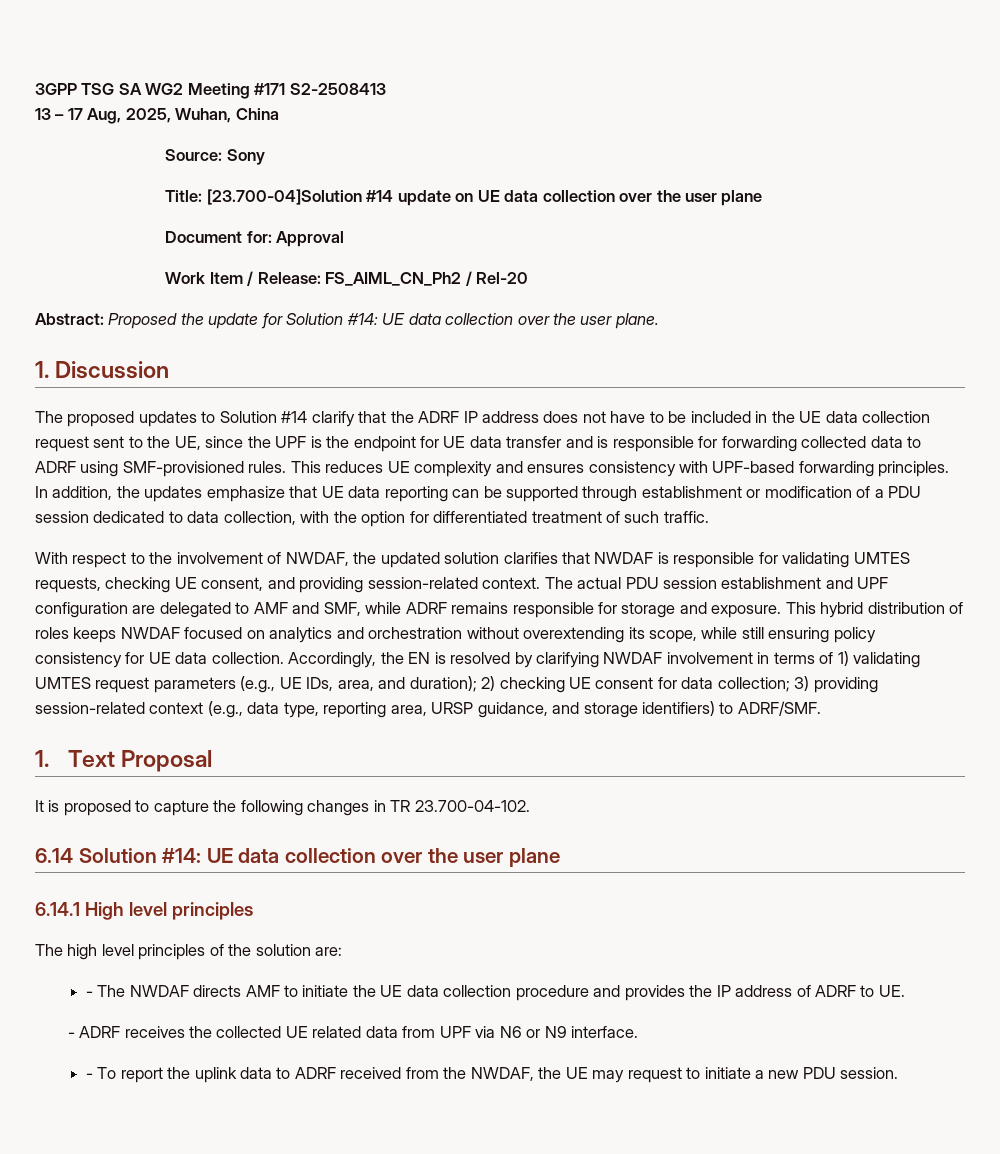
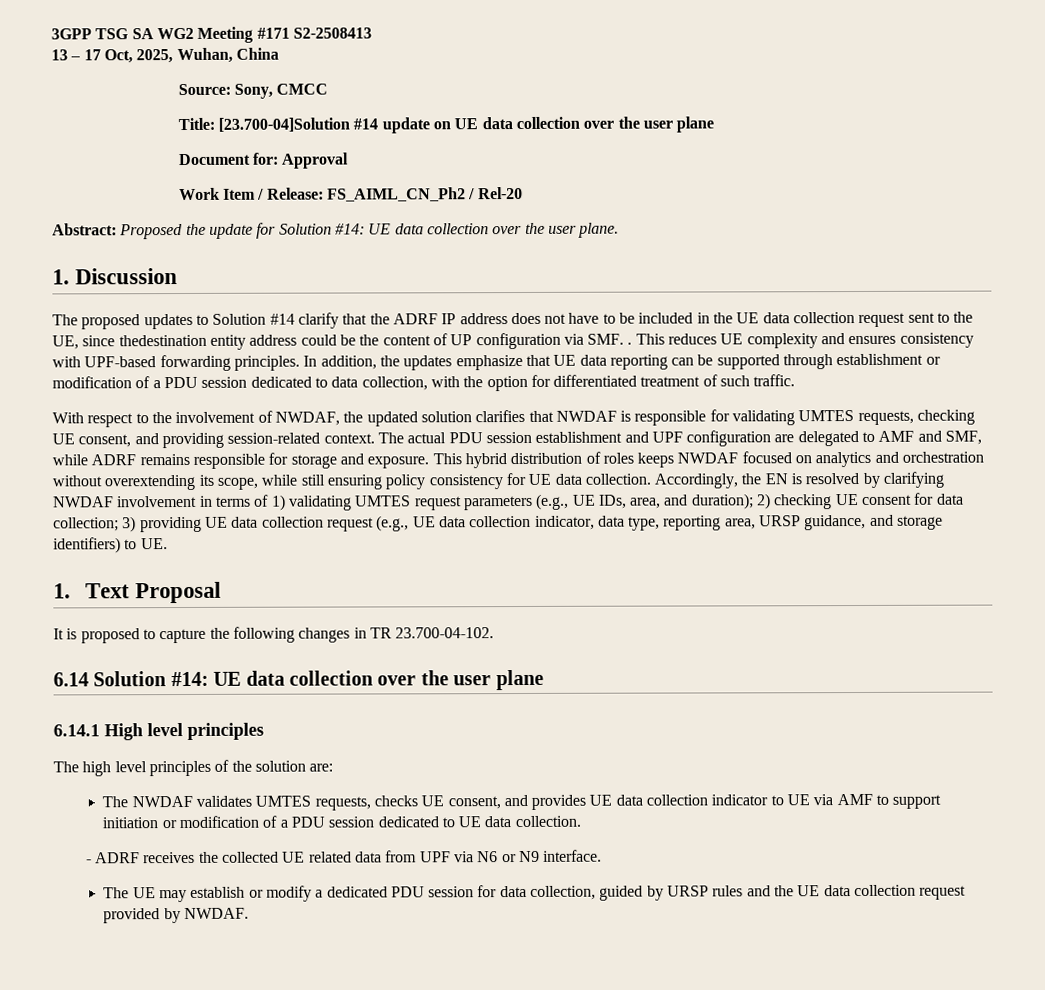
[87,108,122,124] Aug, -> [103,49,133,64] Oct,
[226,149,265,165] Sony -> [233,83,329,99] Sony, CMCC
[247,436,922,452] [35,461,287,477] the UPF is the endpoint for UE data transfer and is responsible for forwarding collected data to ADRF using SMF-provisioned rules. -> [118,332,633,350] thedestination entity address could be the content of UP configuration via SMF. .
[35,701,243,718] session-related context (e.g., -> [204,515,595,532] UE data collection request (e.g., UE data collection indicator,
[737,701,821,716] ADRF/SMF. -> [140,538,168,550] UE.
[85,991,93,997] - -> (334, 767) none
[193,985,905,1001] directs AMF to initiate the UE data collection procedure and provides the IP address of ADRF to UE. -> [195,793,942,811] [102,815,581,829] validates UMTES requests, checks UE consent, and provides UE data collection indicator to UE via AMF to support initiation or modification of a PDU session dedicated to UE data collection.
[85,1067,899,1083] - To report the uplink data to ADRF received from the NWDAF, the UE may request to initiate a new PDU session. -> [103,884,967,903] [103,907,249,924] The UE may establish or modify a dedicated PDU session for data collection, guided by URSP rules and the UE data collection request provided by NWDAF.

